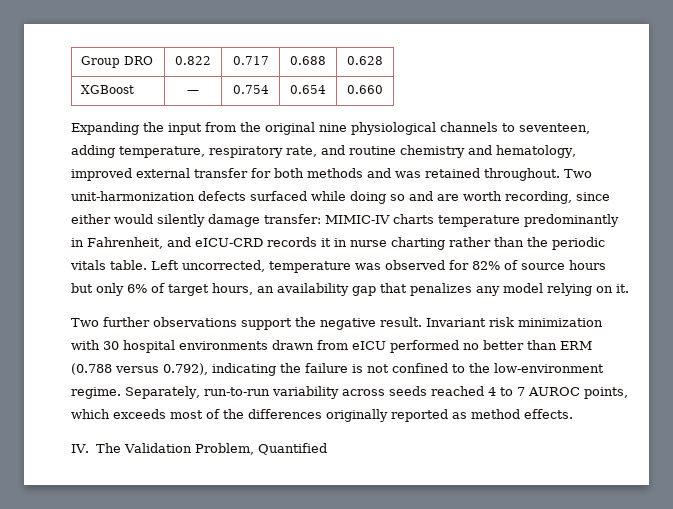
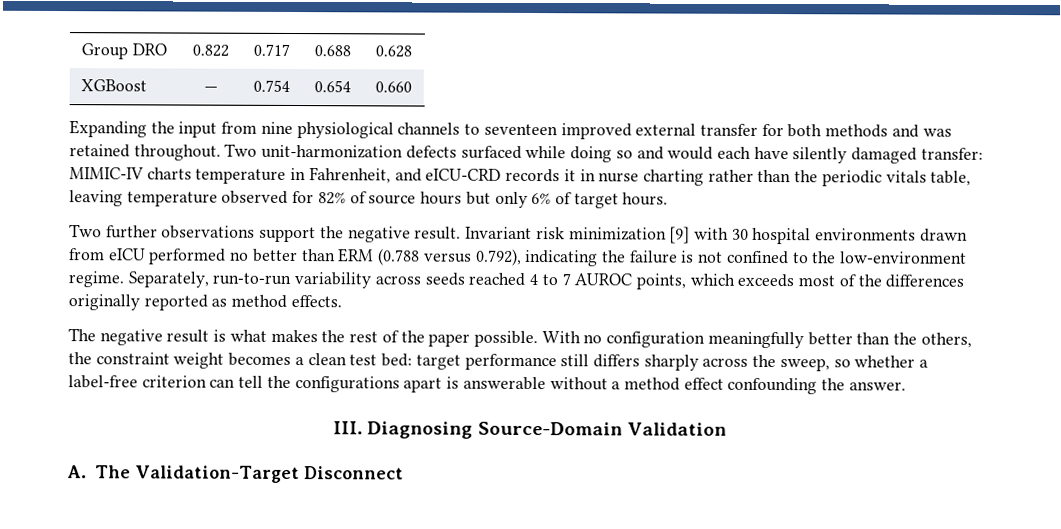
[240,122,315,135] the original -> (258, 127) none
[519,123,590,134] [71,145,576,158] seventeen, adding temperature, respiratory rate, and routine chemistry and hematology, -> [483,123,558,136] seventeen
[437,191,610,204] [71,214,260,227] are worth recording, since either would silently damage -> [667,146,918,164] would each have silently damaged
[524,214,619,227] predominantly -> (287, 176) none
[110,260,381,273] table. Left uncorrected, temperature was -> [930,170,972,186] [69,190,218,207] table, leaving temperature
[212,283,629,296] hours, an availability gap that penalizes any model relying on it. -> [622,192,669,206] hours.
(603, 322) none -> [669,226,691,244] [9]
[71,443,327,455] IV. The Validation Problem, Quantified -> [68,328,972,349] [68,352,929,372] [68,375,906,395] [333,421,727,439] [67,465,404,484] The negative result is what makes the rest of the paper possible. With no configuration meaningfully better than the others, the constraint weight becomes a clean test bed: target performance still differs sharply across the sweep, so whether a label-free criterion can tell the configurations apart is answerable without a method effect confounding the answer. // III. Diagnosing Source-Domain Validation // A. The Validation-Target Disconnect

